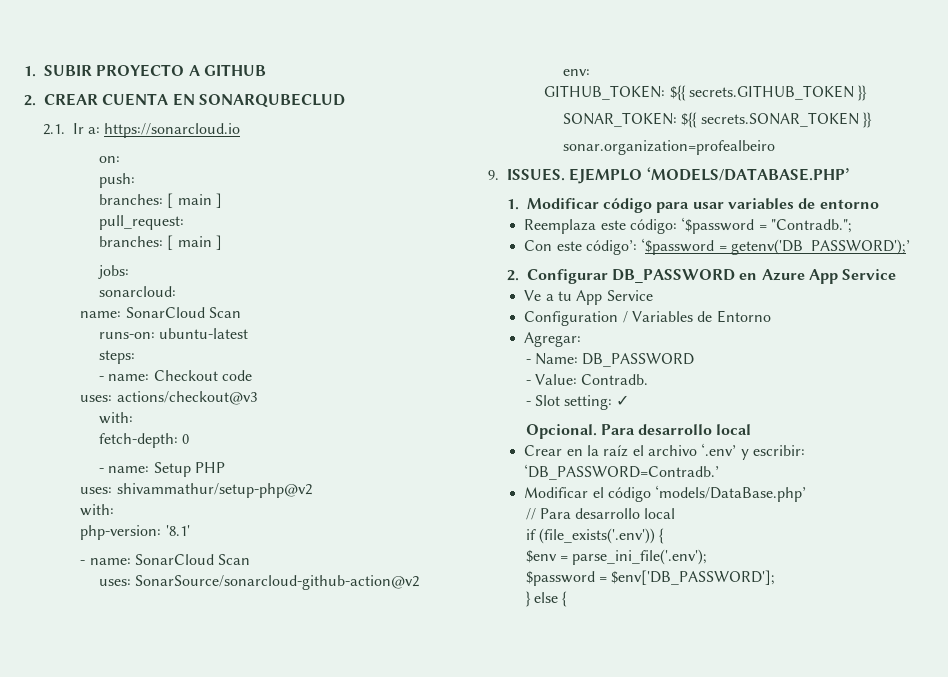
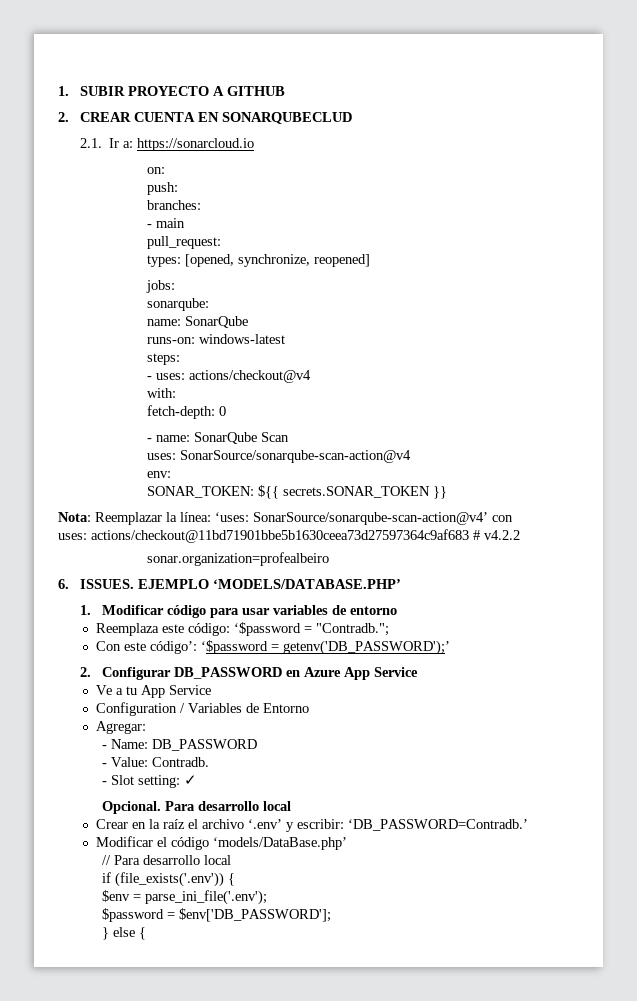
[167,193,222,208] [ main ] -> [146,218,185,228] // - main
[99,235,222,250] branches: [ main ] -> [146,254,370,267] types: [opened, synchronize, reopened]
[99,286,177,297] [80,307,241,318] sonarcloud: // name: SonarCloud Scan -> [146,298,209,311] [146,316,248,328] sonarqube: // name: SonarQube
[159,328,249,339] ubuntu-latest -> [198,334,285,344] windows-latest
[108,370,252,381] [80,391,257,405] name: Checkout code // uses: actions/checkout@v3 -> [155,370,311,383] uses: actions/checkout@v4
[153,462,225,477] [80,483,312,498] [80,504,115,516] [80,525,190,540] [80,554,214,565] Setup PHP // uses: shivammathur/setup-php@v2 // with: // php-version: '8.1' // - name: SonarCloud -> [193,432,257,444] SonarQube
[135,575,420,590] SonarSource/sonarcloud-github-action@v2 -> [179,450,411,463] SonarSource/sonarqube-scan-action@v4
[544,85,868,101] // GITHUB_TOKEN: ${{ secrets.GITHUB_TOKEN }} -> (171, 474) none
(872, 120) none -> [58,512,513,525] [58,529,520,543] // Nota: Reemplazar la línea: ‘uses: SonarSource/sonarqube-scan-action@v4’ con // uses: actions/checkout@11bd71901bbe5b1630ceea73d27597364c9af683 # v4.2.2
[488,170,499,180] 9. -> [58,579,69,589] 6.

